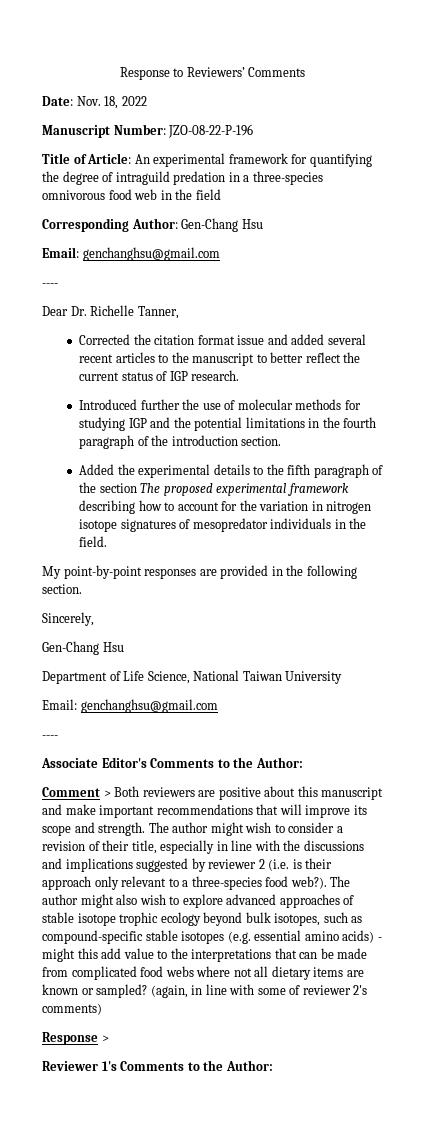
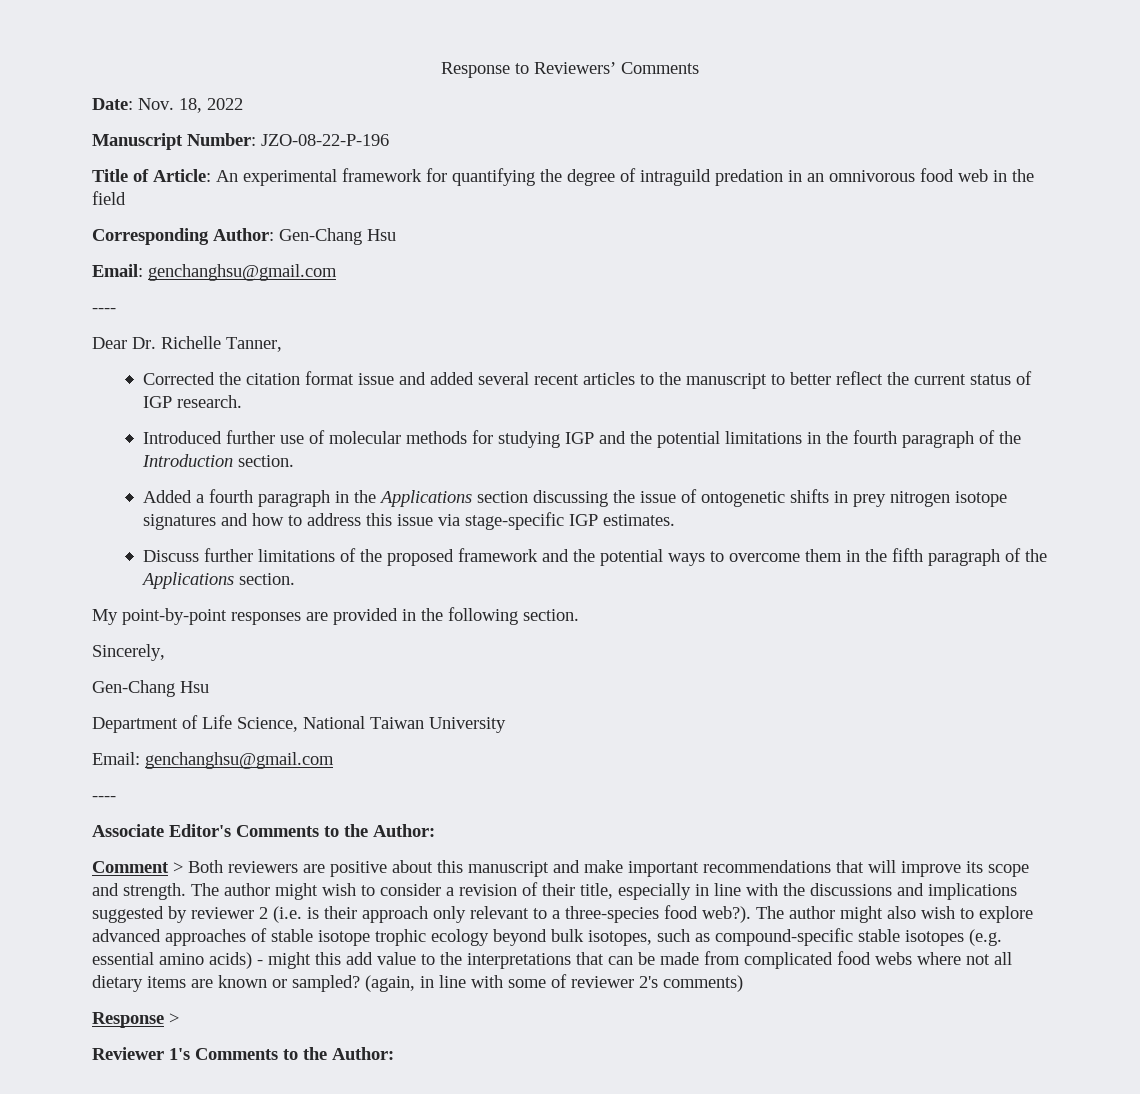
[243,171,323,185] a three-species -> [807,173,824,182] an
[182,399,200,410] the -> (275, 437) none
[171,435,238,446] introduction -> [141,454,233,467] Introduction
[117,464,264,478] the experimental details to -> [195,489,1007,507] [142,512,675,530] [142,548,860,566] a fourth paragraph in the Applications section discussing the issue of ontogenetic shifts in prey nitrogen isotope signatures and how to address this issue via stage-specific IGP estimates. // Discuss further limitations of the proposed framework and the potential ways to overcome them in
[99,483,349,496] [79,500,372,514] [79,518,367,532] [79,536,108,547] section The proposed experimental framework describing how to account for the variation in nitrogen isotope signatures of mesopredator individuals in the field. -> [140,572,295,589] Applications section.

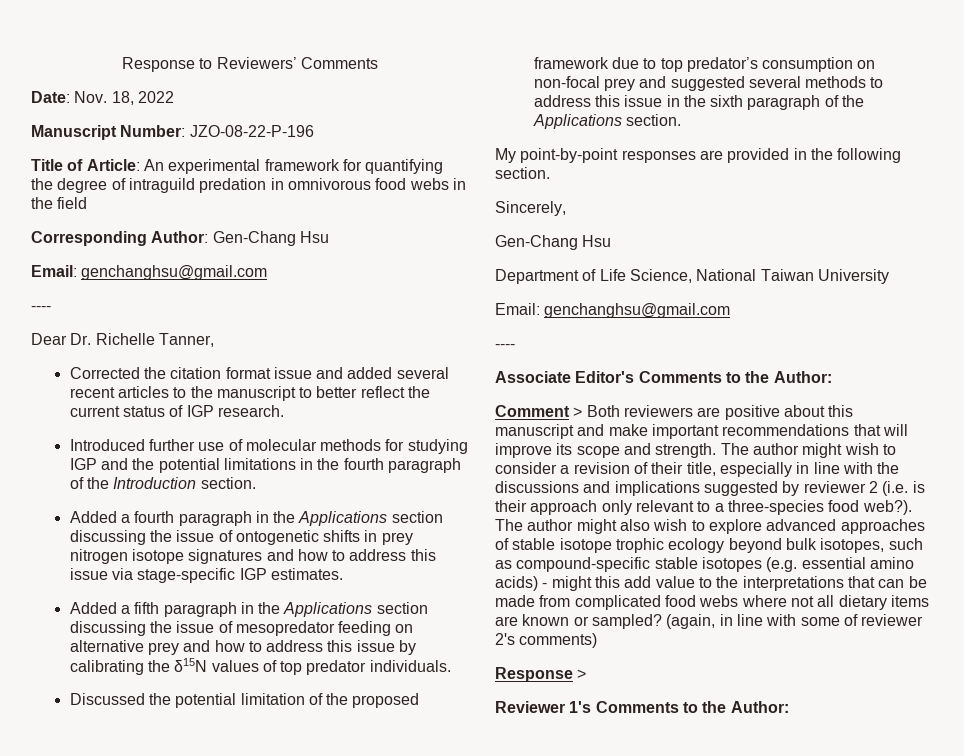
[807,173,824,182] an -> (284, 184) none
[958,169,988,182] web -> [409,178,449,190] webs
[142,548,923,566] Discuss further limitations of the proposed framework and the potential ways to overcome them in the fifth -> [69,602,428,617] [69,621,414,636] [69,640,417,655] [69,658,451,675] [69,693,420,708] [533,57,876,72] [533,76,884,91] [533,95,744,107] Added a fifth paragraph in the Applications section discussing the issue of mesopredator feeding on alternative prey and how to address this issue by calibrating the δ15N values of top predator individuals. // Discussed the potential limitation of the proposed framework due to top predator’s consumption on non-focal prey and suggested several methods to address this issue in the sixth

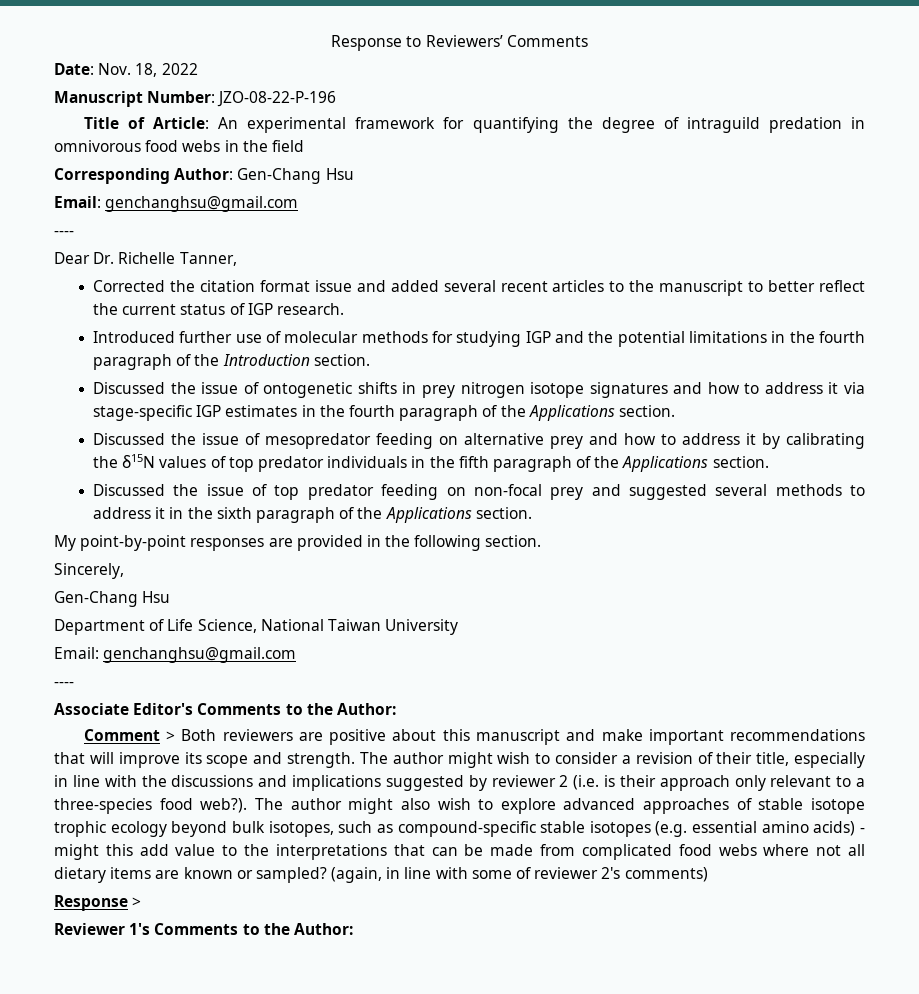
[69,511,443,526] [69,530,146,545] Added a fourth paragraph in the Applications section discussing -> [93,382,166,394] Discussed
[410,549,436,561] [69,568,108,580] this issue -> [828,382,839,394] it
[270,568,343,580] [69,602,428,617] [69,621,146,636] estimates. // Added a fifth paragraph in the Applications section discussing -> [225,405,675,421] [93,433,166,445] estimates in the fourth paragraph of the Applications section. // Discussed
[327,640,395,652] this issue -> [746,433,757,445] it
[369,660,451,672] [69,693,420,708] [533,57,854,72] individuals. // Discussed the potential limitation of the proposed framework due to top predator’s consumption -> [327,456,769,472] [93,484,439,500] individuals in the fifth paragraph of the Applications section. // Discussed the issue of top predator feeding
[594,95,663,107] this issue -> [155,507,166,519] it

